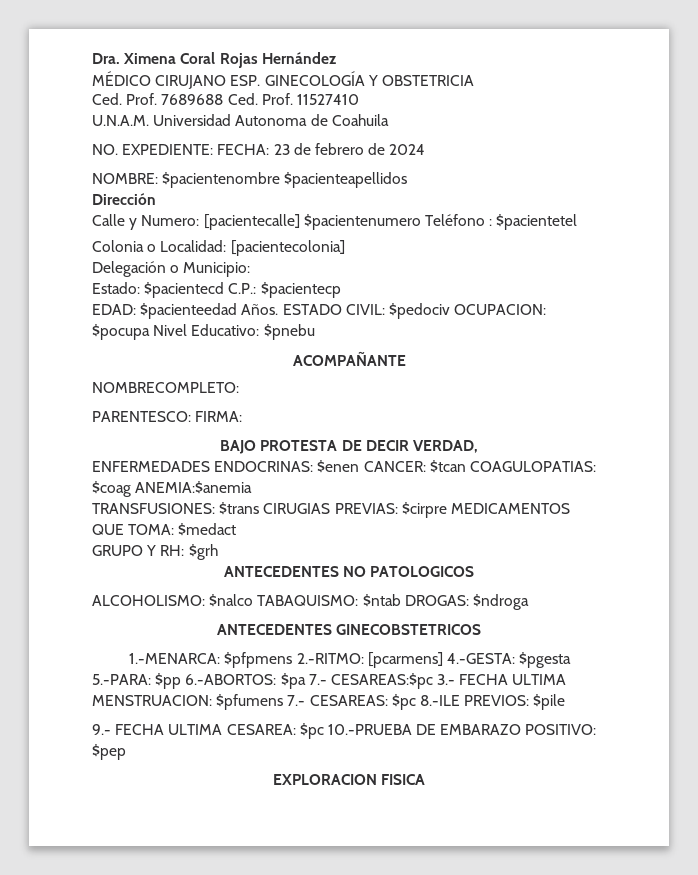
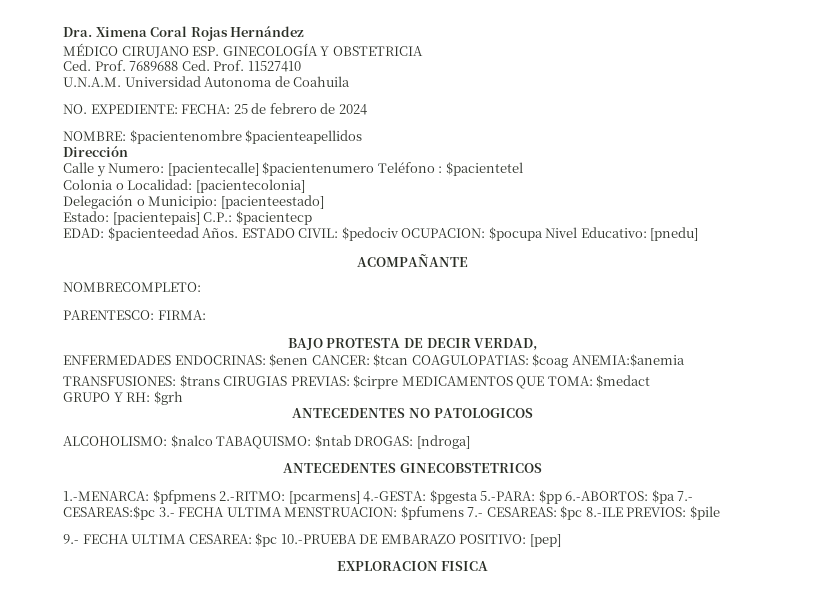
[273,144,290,155] 23 -> [233,104,248,114] 25
(251, 269) none -> [220,195,324,209] [pacienteestado]
[144,282,225,298] $pacientecd -> [112,212,200,225] [pacientepais]
[263,324,315,340] $pnebu -> [650,227,699,241] [pnedu]
[472,594,529,610] $ndroga -> [416,435,470,449] [ndroga]
[92,744,126,760] $pep -> [529,534,561,547] [pep]

